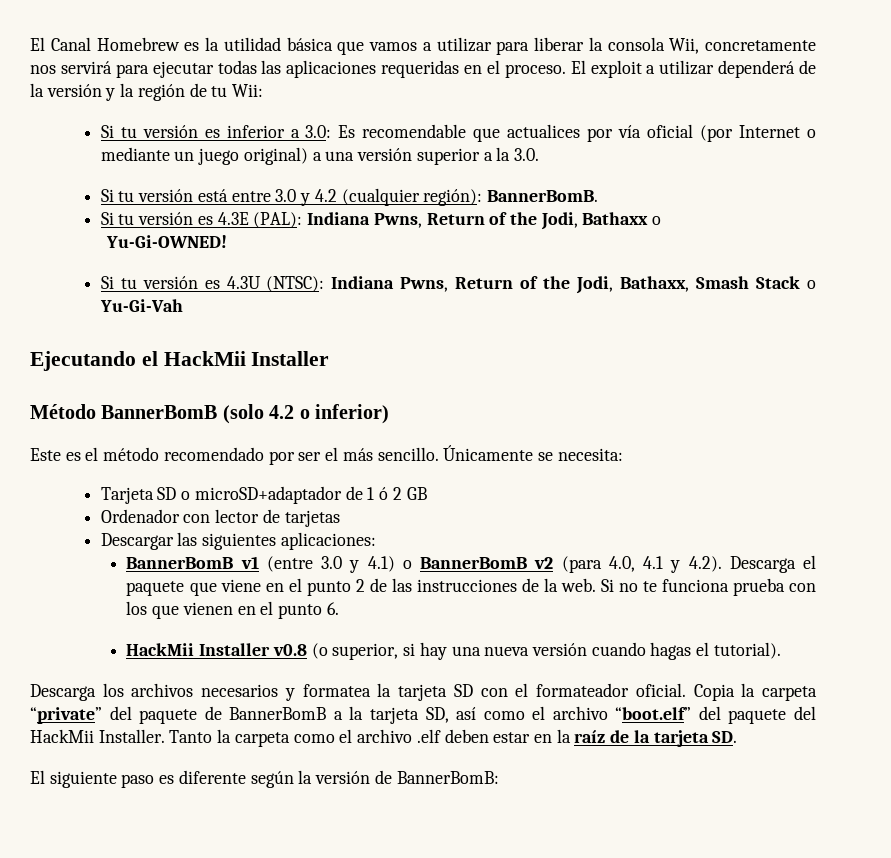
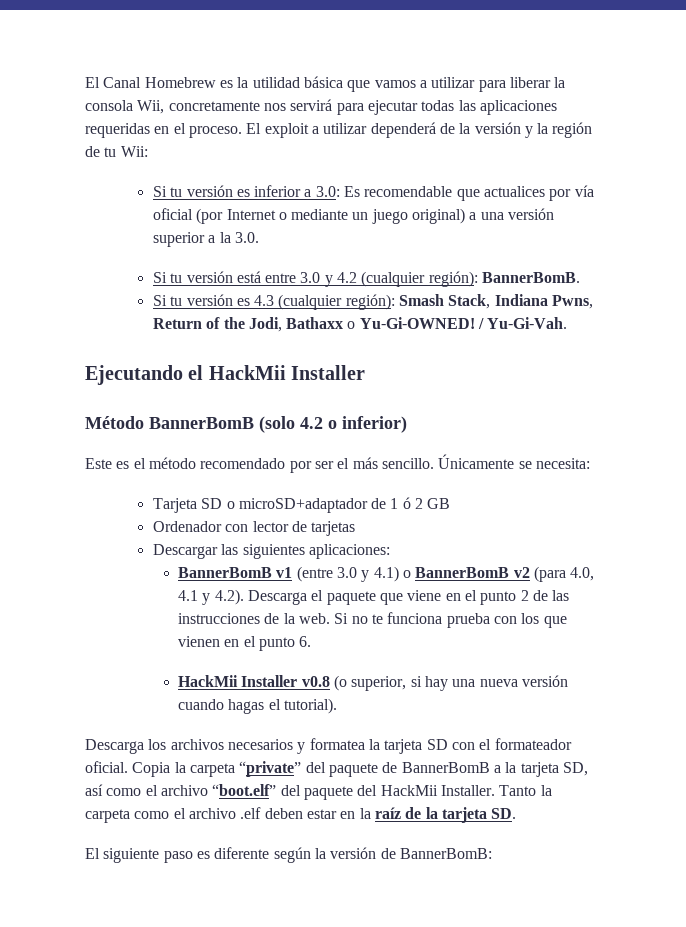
[217,212,303,228] 4.3E (PAL): -> [254,294,491,310] 4.3 (cualquier región): Smash Stack,
(662, 220) // -> (356, 325) none
[100,276,816,294] [99,299,183,312] // Si tu versión es 4.3U (NTSC): Indiana Pwns, Return of the Jodi, Bathaxx, Smash Stack o Yu-Gi-Vah -> [478,317,568,329] / Yu-Gi-Vah.

